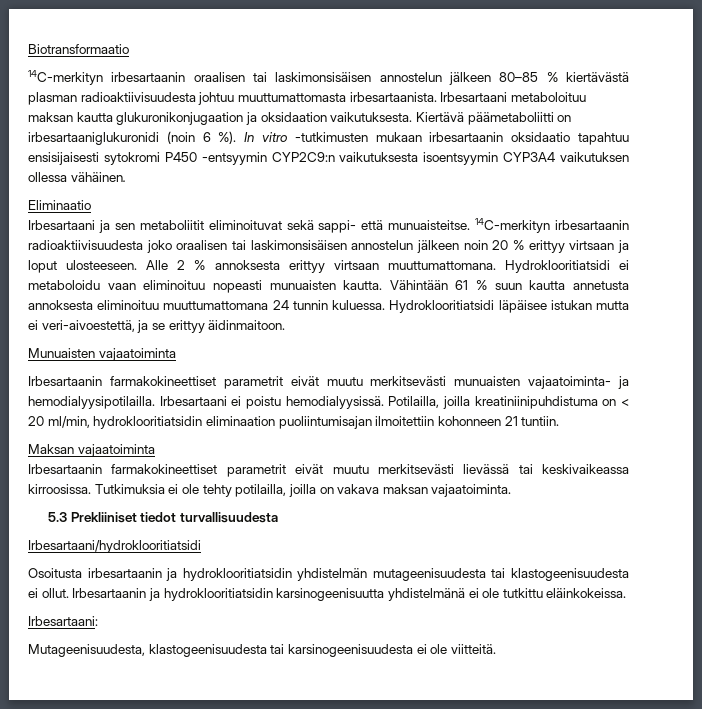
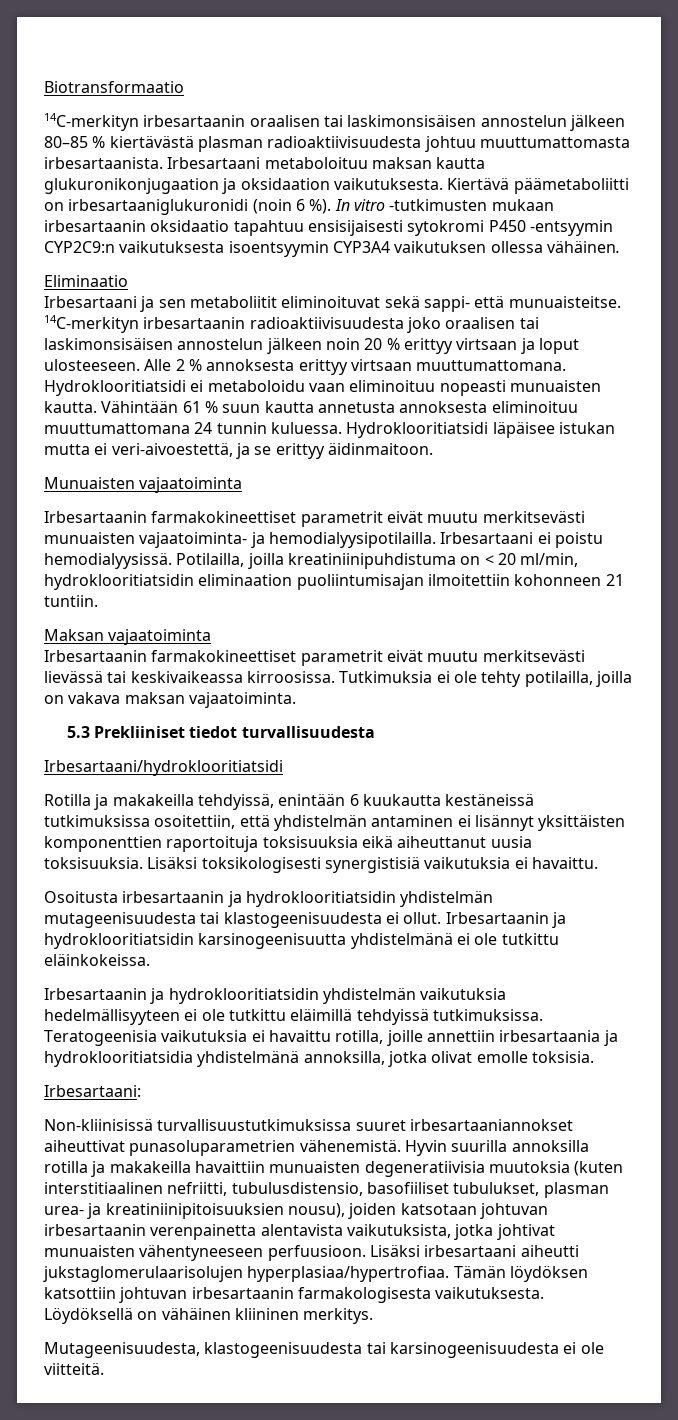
(201, 546) none -> [44,793,535,810] [44,814,626,831] [44,835,532,852] [44,856,598,873] // Rotilla ja makakeilla tehdyissä, enintään 6 kuukautta kestäneissä tutkimuksissa osoitettiin, että yhdistelmän antaminen ei lisännyt yksittäisten komponenttien raportoituja toksisuuksia eikä aiheuttanut uusia toksisuuksia. Lisäksi toksikologisesti synergistisiä vaikutuksia ei havaittu.
[28,616,98,626] Irbesartaani: -> [44,987,507,1004] [44,1008,543,1025] [44,1030,618,1046] [44,1050,594,1067] [44,1085,141,1097] [44,1118,573,1131] [44,1139,589,1156] [44,1161,624,1177] [44,1182,609,1198] [44,1203,548,1219] [44,1224,555,1240] [44,1244,579,1261] [43,1265,588,1282] [44,1287,545,1303] [44,1307,374,1324] Irbesartaanin ja hydroklooritiatsidin yhdistelmän vaikutuksia hedelmällisyyteen ei ole tutkittu eläimillä tehdyissä tutkimuksissa. Teratogeenisia vaikutuksia ei havaittu rotilla, joille annettiin irbesartaania ja hydroklooritiatsidia yhdistelmänä annoksilla, jotka olivat emolle toksisia. // Irbesartaani: // Non-kliinisissä turvallisuustutkimuksissa suuret irbesartaaniannokset aiheuttivat punasoluparametrien vähenemistä. Hyvin suurilla annoksilla rotilla ja makakeilla havaittiin munuaisten degeneratiivisia muutoksia (kuten interstitiaalinen nefriitti, tubulusdistensio, basofiiliset tubulukset, plasman urea- ja kreatiniinipitoisuuksien nousu), joiden katsotaan johtuvan irbesartaanin verenpainetta alentavista vaikutuksista, jotka johtivat munuaisten vähentyneeseen perfuusioon. Lisäksi irbesartaani aiheutti jukstaglomerulaarisolujen hyperplasiaa/hypertrofiaa. Tämän löydöksen katsottiin johtuvan irbesartaanin farmakologisesta vaikutuksesta. Löydöksellä on vähäinen kliininen merkitys.

